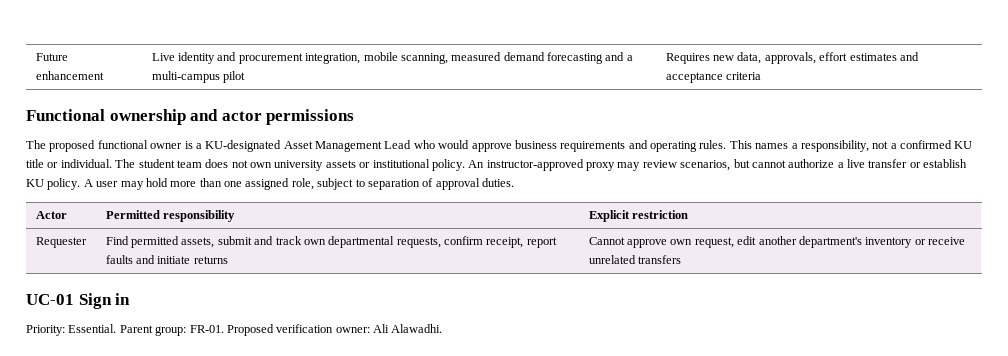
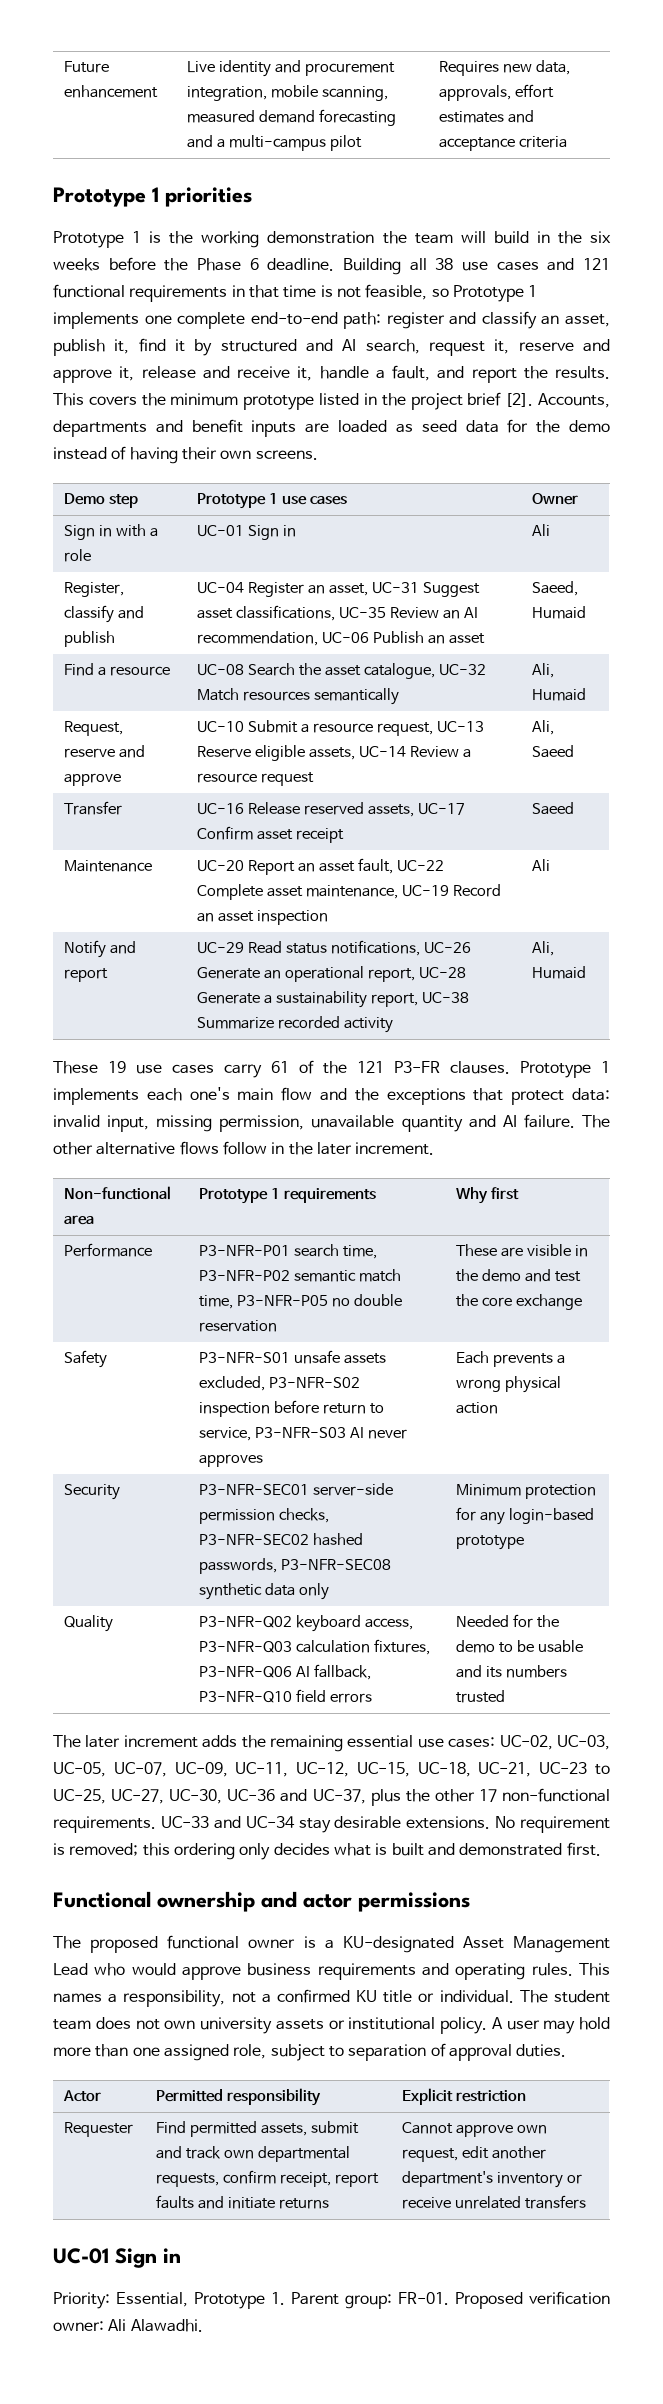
(762, 76) none -> [53,187,252,207] [53,231,611,248] [53,257,611,275] [53,284,538,302] [53,311,610,329] [53,338,610,356] [53,365,610,383] [53,392,610,410] [53,419,610,437] [53,446,318,464] [64,493,139,508] [197,493,348,509] [532,493,579,505] [64,524,159,540] [64,549,92,562] [197,525,297,540] [532,524,551,536] [64,582,125,597] [64,605,145,623] [64,631,116,647] [197,582,480,597] [197,605,478,621] [197,631,486,646] [532,581,579,596] [532,606,587,619] [64,663,171,676] [197,663,486,679] [197,688,400,705] [532,663,555,678] [532,688,587,701] [64,721,124,736] [64,745,146,758] [64,773,122,786] [197,720,484,736] [197,745,471,761] [197,772,315,786] [532,720,555,735] [532,745,575,758] [64,801,123,815] [197,802,466,817] [197,826,345,843] [532,802,575,815] [64,860,153,872] [197,858,444,875] [197,884,502,900] [197,910,329,925] [532,859,551,871] [64,940,137,958] [64,968,109,982] [197,940,472,956] [197,966,467,982] [197,991,470,1008] [197,1016,394,1033] [532,941,555,956] [532,966,587,979] [53,1060,610,1078] [53,1087,610,1105] [53,1114,610,1132] [53,1141,435,1155] [64,1186,172,1200] [64,1215,95,1225] [199,1188,377,1204] [456,1187,520,1204] [64,1243,153,1257] [199,1244,378,1259] [199,1269,402,1282] [199,1294,403,1309] [199,1320,278,1332] [456,1244,589,1257] [456,1269,582,1282] [456,1294,583,1310] [64,1350,108,1368] [199,1350,387,1364] [199,1376,361,1391] [199,1400,385,1417] [199,1427,408,1441] [199,1454,264,1467] [456,1351,566,1367] [456,1376,562,1393] [456,1402,499,1414] [64,1484,121,1500] [199,1483,394,1496] [199,1508,330,1524] [199,1533,364,1546] [199,1558,392,1574] [199,1583,330,1600] [456,1484,597,1499] [456,1507,595,1525] [456,1535,525,1550] [64,1615,114,1632] [199,1615,414,1632] [199,1639,431,1655] [199,1664,372,1680] [199,1689,373,1703] [456,1614,560,1628] [456,1640,584,1653] [456,1665,568,1678] [456,1690,506,1703] [53,1735,611,1752] [53,1762,610,1777] [53,1788,611,1806] [53,1816,610,1833] [53,1842,601,1860] // Prototype 1 priorities // Prototype 1 is the working demonstration the team will build in the six weeks before the Phase 6 deadline. Building all 38 use cases and 121 functional requirements in that time is not feasible, so Prototype 1 implements one complete end-to-end path: register and classify an asset, publish it, find it by structured and AI search, request it, reserve and approve it, release and receive it, handle a fault, and report the results. This covers the minimum prototype listed in the project brief [2]. Accounts, departments and benefit inputs are loaded as seed data for the demo instead of having their own screens. // Demo step | Prototype 1 use cases | Owner // Sign in with a role | UC-01 Sign in | Ali // Register, classify and publish | UC-04 Register an asset, UC-31 Suggest asset classifications, UC-35 Review an AI recommendation, UC-06 Publish an asset | Saeed, Humaid // Find a resource | UC-08 Search the asset catalogue, UC-32 Match resources semantically | Ali, Humaid // Request, reserve and approve | UC-10 Submit a resource request, UC-13 Reserve eligible assets, UC-14 Review a resource request | Ali, Saeed // Transfer | UC-16 Release reserved assets, UC-17 Confirm asset receipt | Saeed // Maintenance | UC-20 Report an asset fault, UC-22 Complete asset maintenance, UC-19 Record an asset inspection | Ali // Notify and report | UC-29 Read status notifications, UC-26 Generate an operational report, UC-28 Generate a sustainability report, UC-38 Summarize recorded activity | Ali, Humaid // These 19 use cases carry 61 of the 121 P3-FR clauses. Prototype 1 implements each one's main flow and the exceptions that protect data: invalid input, missing permission, unavailable quantity and AI failure. The other alternative flows follow in the later increment. // Non-functional area | Prototype 1 requirements | Why first // Performance | P3-NFR-P01 search time, P3-NFR-P02 semantic match time, P3-NFR-P05 no double reservation | These are visible in the demo and test the core exchange // Safety | P3-NFR-S01 unsafe assets excluded, P3-NFR-S02 inspection before return to service, P3-NFR-S03 AI never approves | Each prevents a wrong physical action // Security | P3-NFR-SEC01 server-side permission checks, P3-NFR-SEC02 hashed passwords, P3-NFR-SEC08 synthetic data only | Minimum protection for any login-based prototype // Quality | P3-NFR-Q02 keyboard access, P3-NFR-Q03 calculation fixtures, P3-NFR-Q06 AI fallback, P3-NFR-Q10 field errors | Needed for the demo to be usable and its numbers trusted // The later increment adds the remaining essential use cases: UC-02, UC-03, UC-05, UC-07, UC-09, UC-11, UC-12, UC-15, UC-18, UC-21, UC-23 to UC-25, UC-27, UC-30, UC-36 and UC-37, plus the other 17 non-functional requirements. UC-33 and UC-34 stay desirable extensions. No requirement is removed; this ordering only decides what is built and demonstrated first.
[468,159,968,171] [26,178,81,190] An instructor-approved proxy may review scenarios, but cannot authorize a live transfer or establish KU policy. -> (487, 2025) none
[68,324,117,333] Essential. -> [116,2292,285,2309] Essential, Prototype 1.

